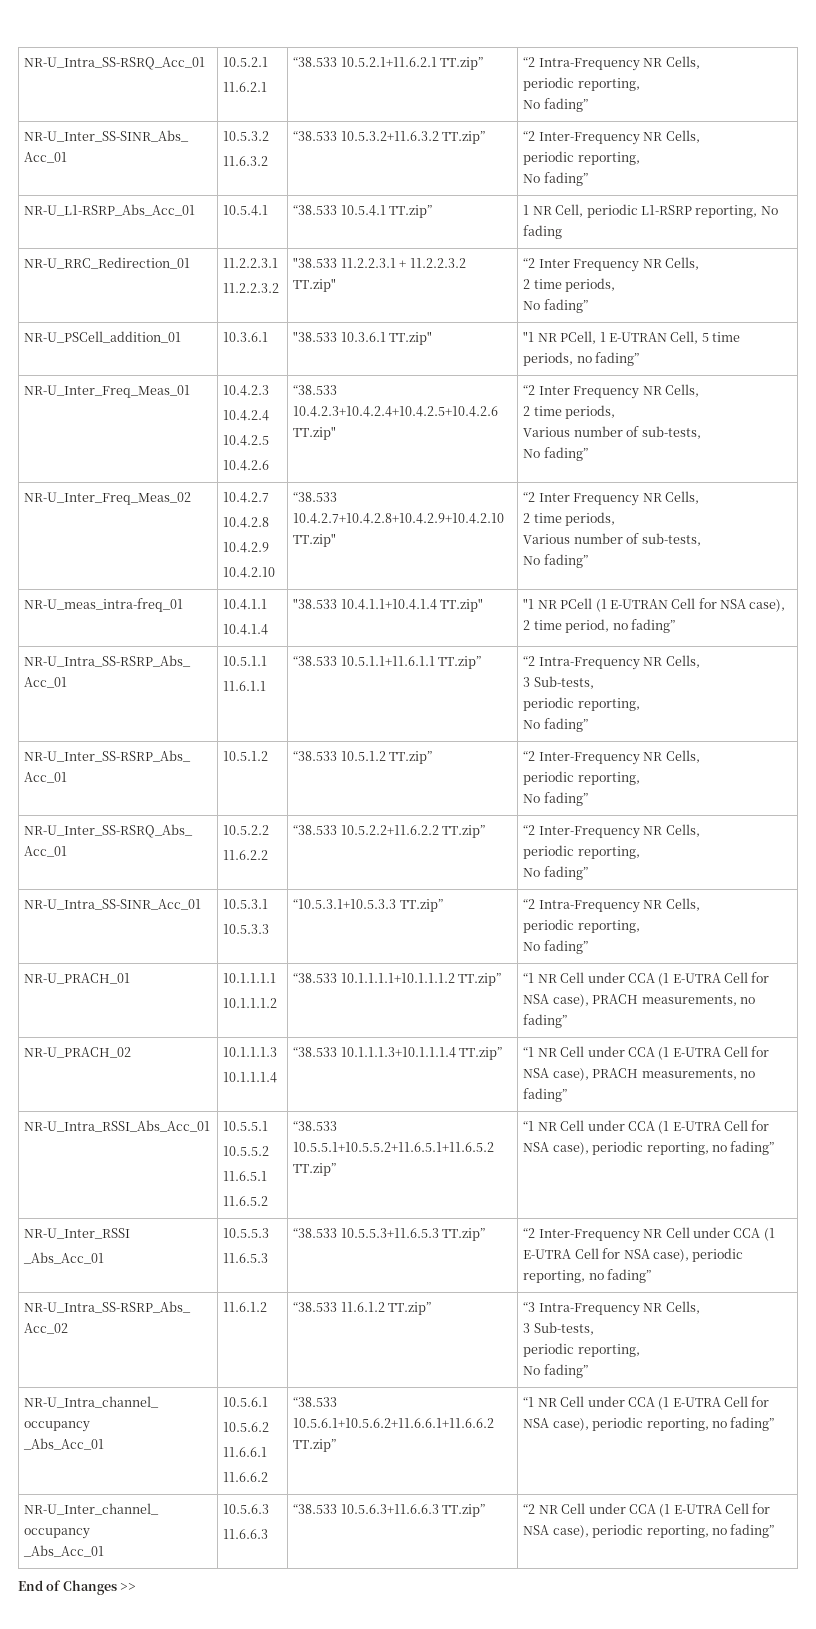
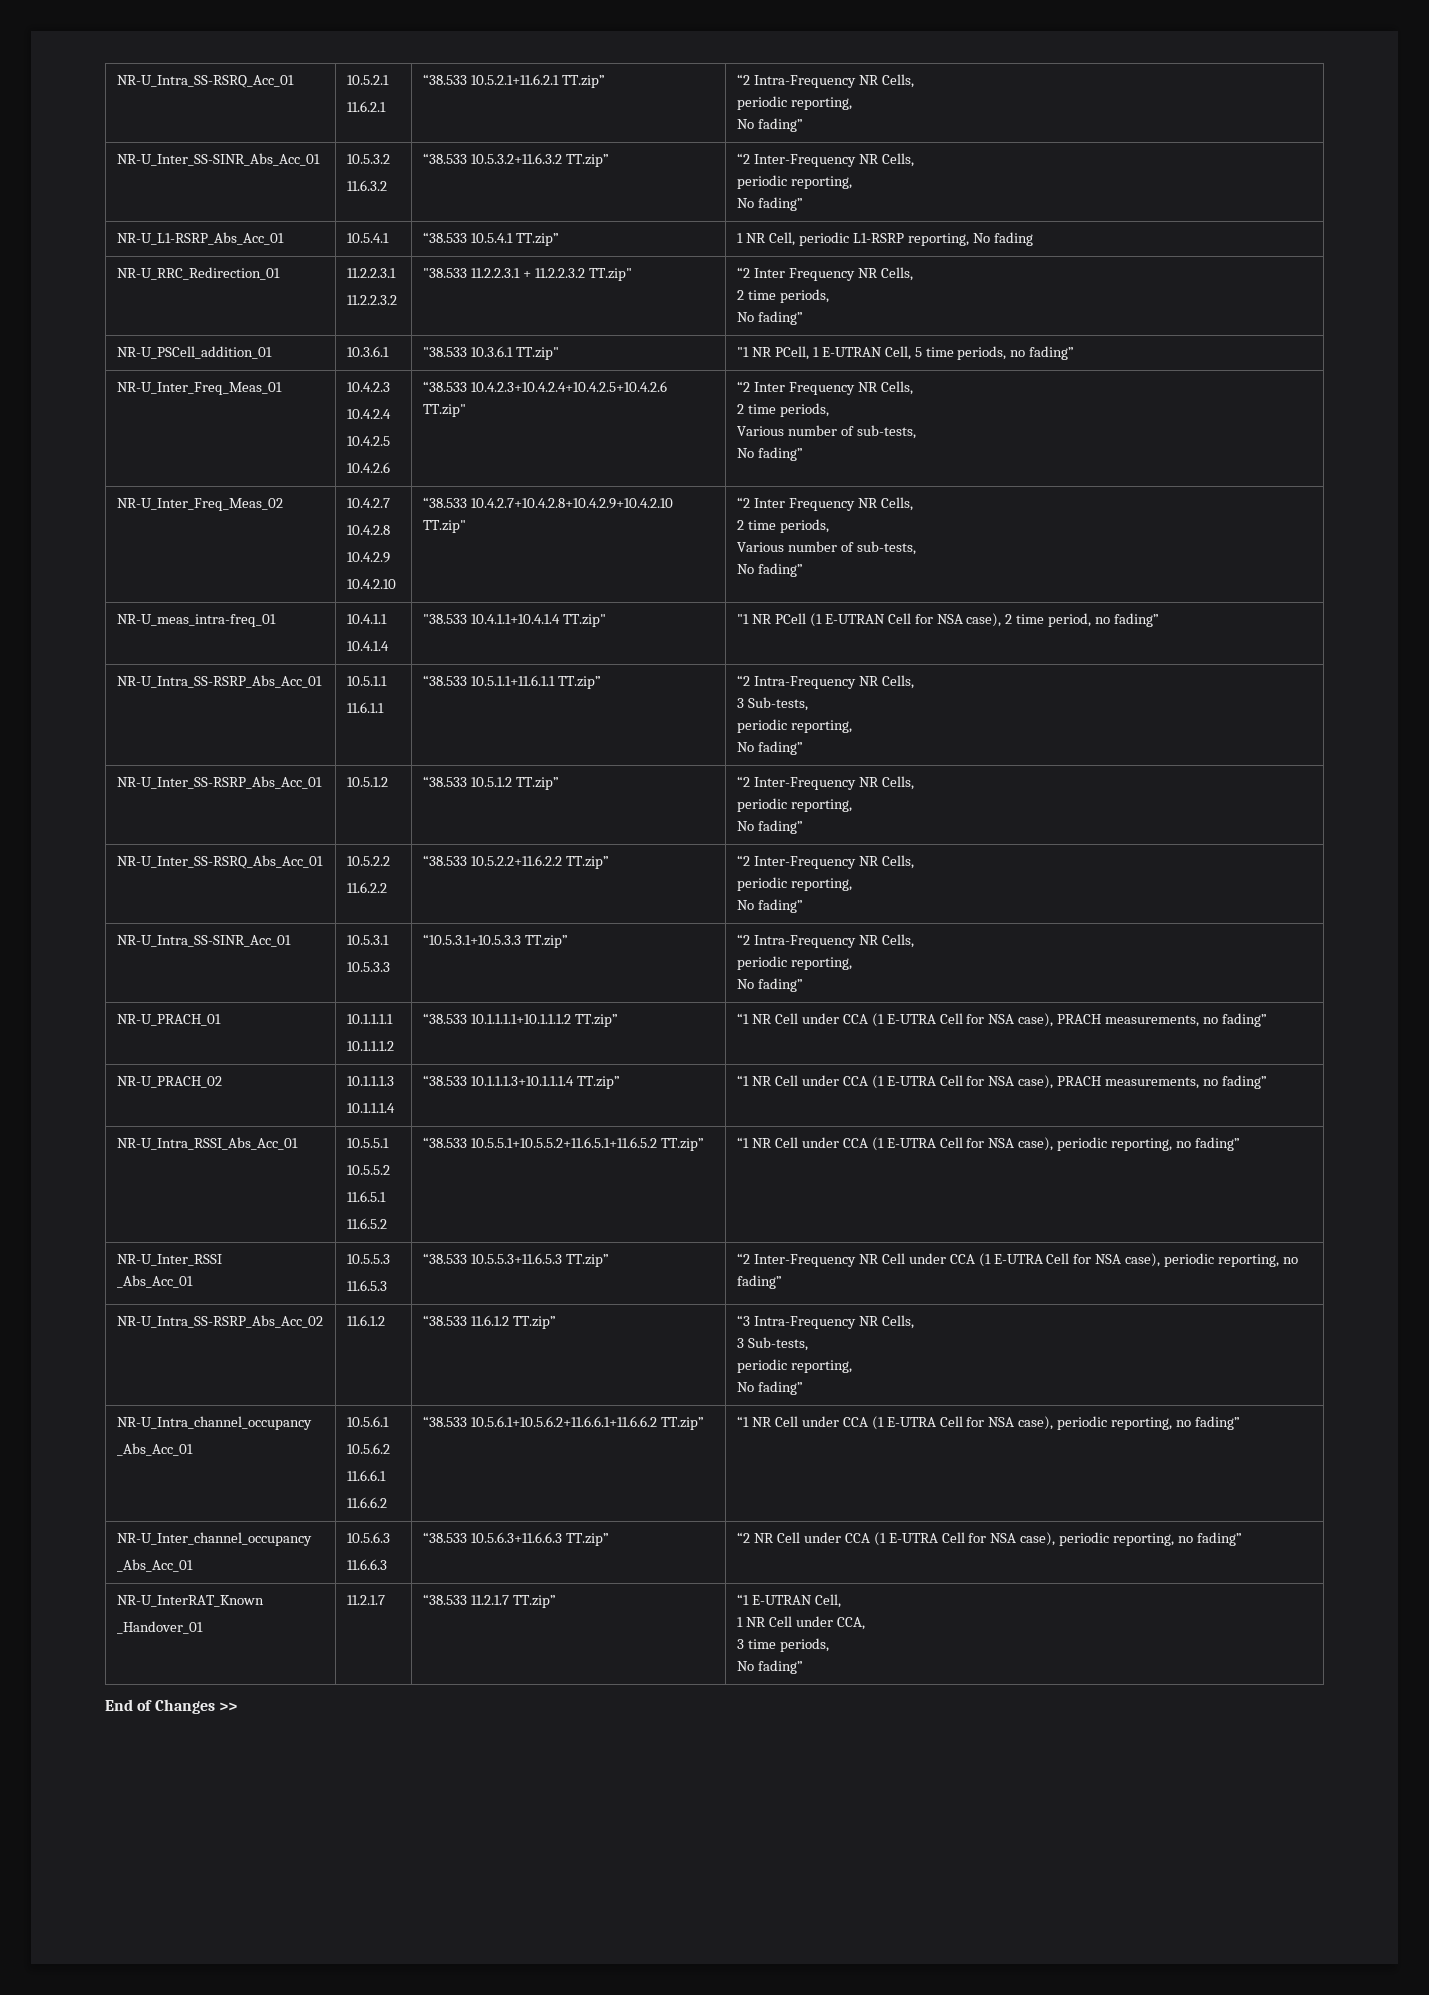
(775, 1531) none -> [117,1595,265,1607] [117,1621,204,1634] [347,1595,386,1605] [423,1594,556,1608] [737,1594,841,1608] [737,1616,865,1630] [737,1638,829,1652] [737,1660,804,1674] // NR-U_InterRAT_Known // _Handover_01 | 11.2.1.7 | “38.533 11.2.1.7 TT.zip” | “1 E-UTRAN Cell, // 1 NR Cell under CCA, // 3 time periods, // No fading”

